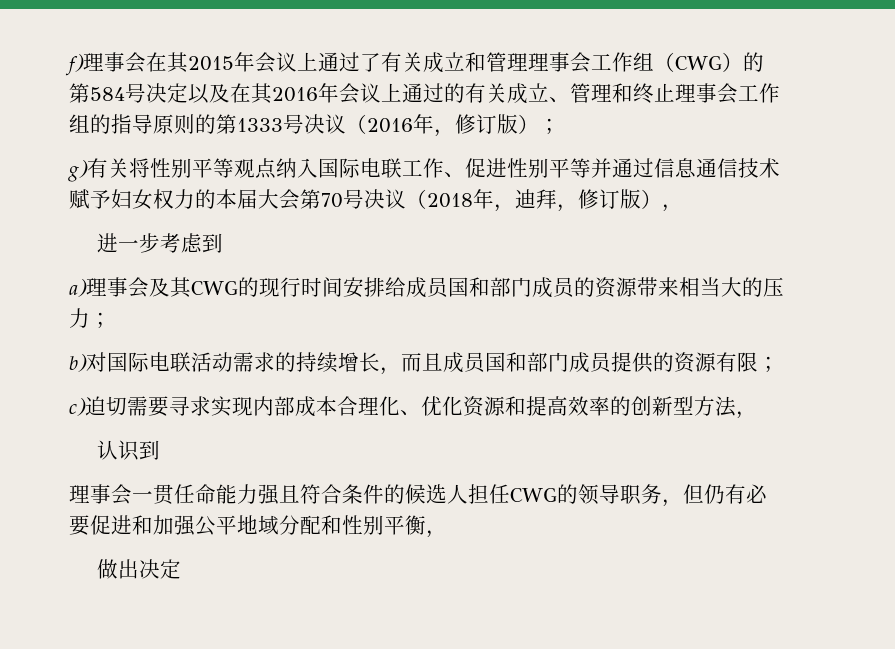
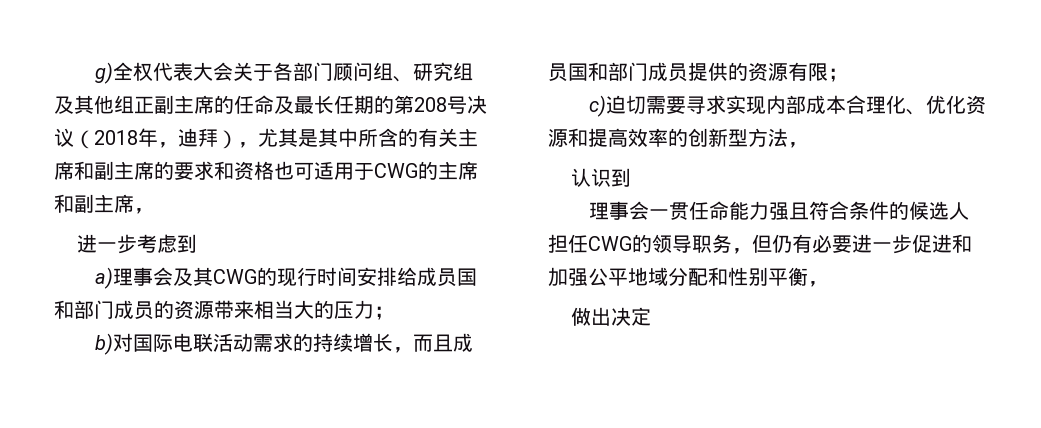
[65,52,765,76] [69,83,780,104] [69,114,560,137] [68,158,780,182] [69,189,343,210] f)理事会在其2015年会议上通过了有关成立和管理理事会工作组（CWG）的第584号决定以及在其2016年会议上通过的有关成立、管理和终止理事会工作组的指导原则的第1333号决议（2016年，修订版）； // g)有关将性别平等观点纳入国际电联工作、促进性别平等并通过信息通信技术赋予妇女权力的本届大会第70 -> [95,62,474,84] [54,95,447,114] g)全权代表大会关于各部门顾问组、研究组及其他组正副主席的任命及最长任期的第208
[557,189,662,212] ，修订版） -> [218,128,478,149] [54,161,478,181] [54,194,134,213] ），尤其是其中所含的有关主席和副主席的要求和资格也可适用于CWG的主席和副主席
(90, 525) none -> [852,234,912,254] 进一步

